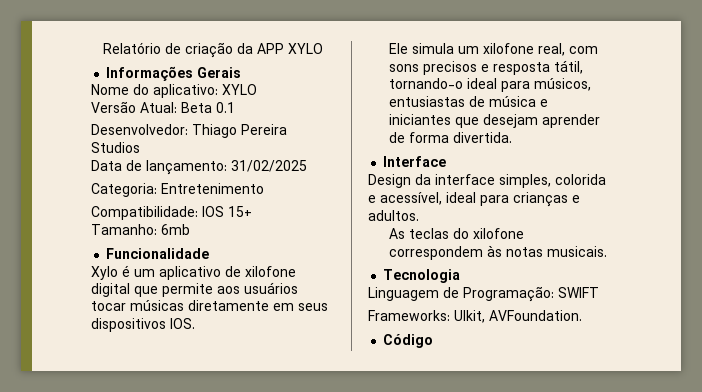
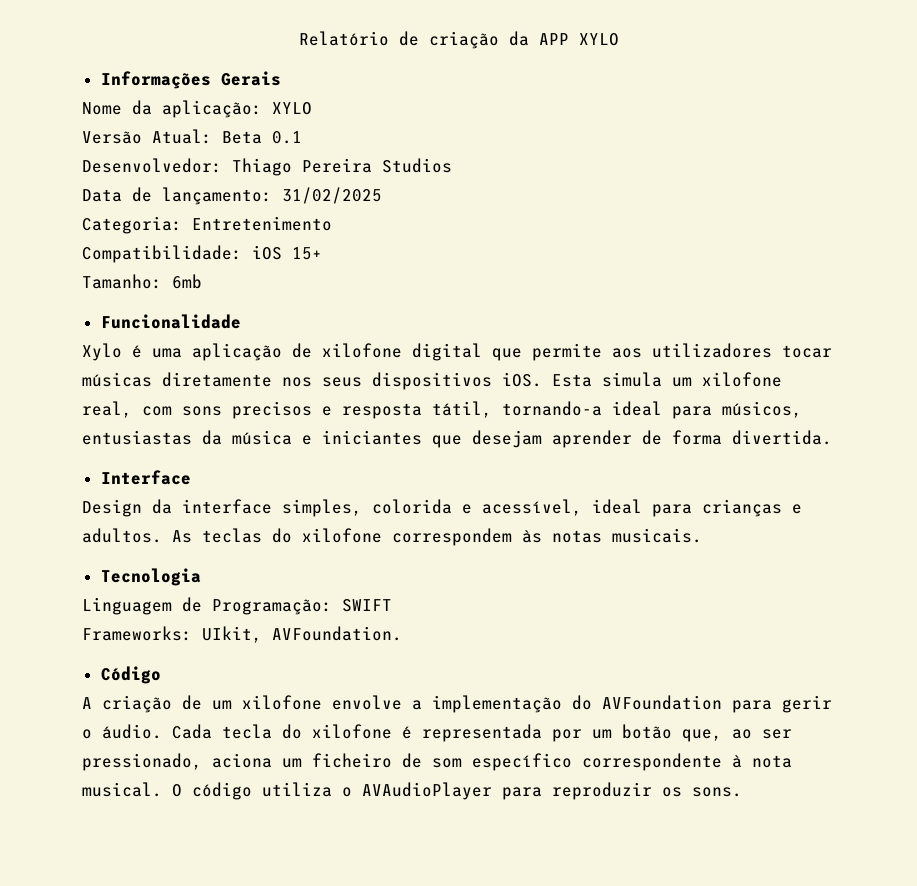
[133,84,218,98] do aplicativo: -> [132,100,262,118] da aplicação:
[202,206,224,217] IOS -> [252,245,282,260] iOS
[134,266,221,280] um aplicativo -> [152,343,282,361] uma aplicação
[244,282,298,294] usuários -> [652,343,772,358] utilizadores
[273,303,294,311] em -> [282,377,312,387] nos
[170,318,195,329] [388,43,408,54] IOS. // Ele -> [502,372,592,387] iOS. Esta
[388,78,463,89] tornando-o -> [502,401,602,416] tornando-a
[468,96,485,107] de -> [202,430,222,445] da
(419, 215) // -> (162, 535) none
(434, 341) none -> [82,695,832,713] [82,724,792,742] [82,753,792,771] [82,782,742,800] // A criação de um xilofone envolve a implementação do AVFoundation para gerir o áudio. Cada tecla do xilofone é representada por um botão que, ao ser pressionado, aciona um ficheiro de som específico correspondente à nota musical. O código utiliza o AVAudioPlayer para reproduzir os sons.

